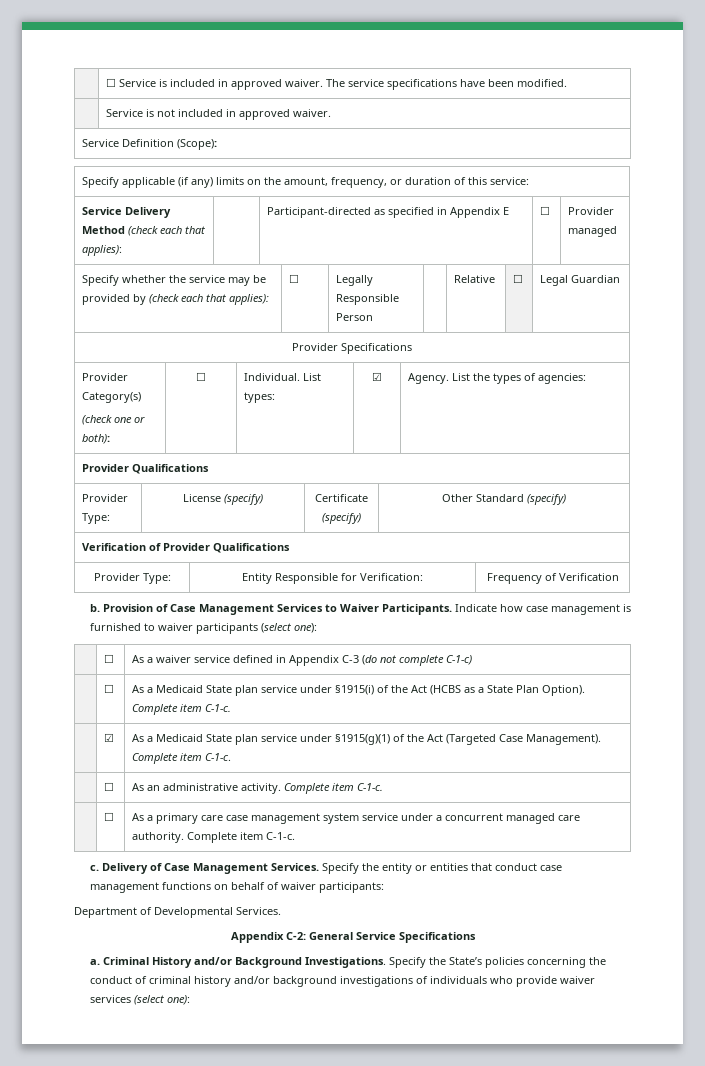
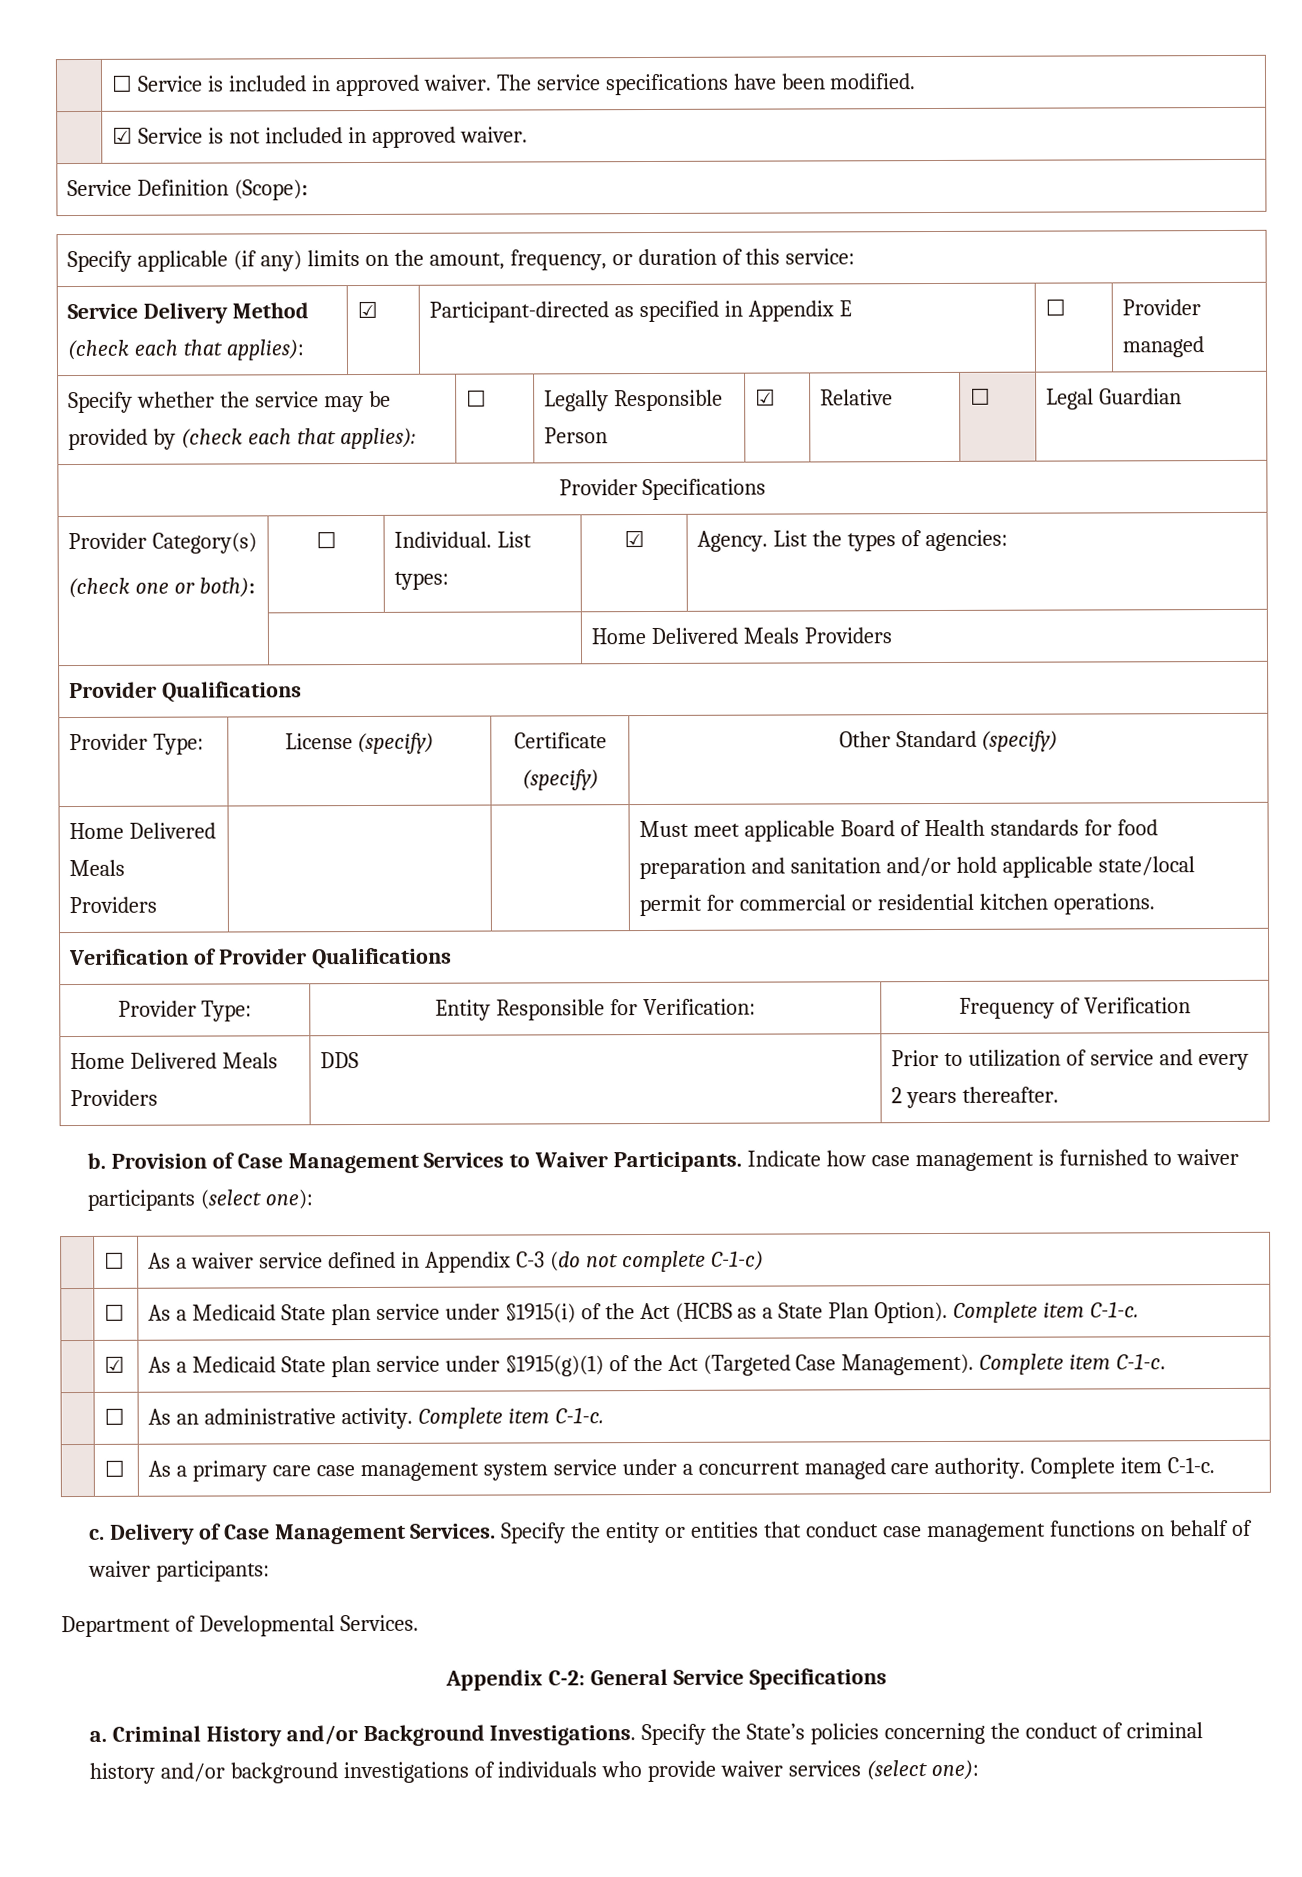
(568, 83) none -> [112,126,134,144] ☑
(123, 250) none -> [357,300,379,319] ☑
(374, 317) none -> [755,388,777,406] ☑
(587, 378) none -> [591,627,892,645] // | | Home Delivered Meals Providers
(566, 499) none -> [69,822,217,840] [69,859,126,877] [69,896,158,914] [639,819,1158,842] [639,856,1195,880] [639,893,1155,917] // Home Delivered Meals Providers | | | Must meet applicable Board of Health standards for food preparation and sanitation and/or hold applicable state/local permit for commercial or residential kitchen operations.
(619, 577) none -> [70,1052,279,1070] [70,1089,159,1107] [320,1052,360,1069] [891,1049,1249,1071] [891,1086,1060,1109] // Home Delivered Meals Providers | DDS | Prior to utilization of service and every 2 years thereafter.

